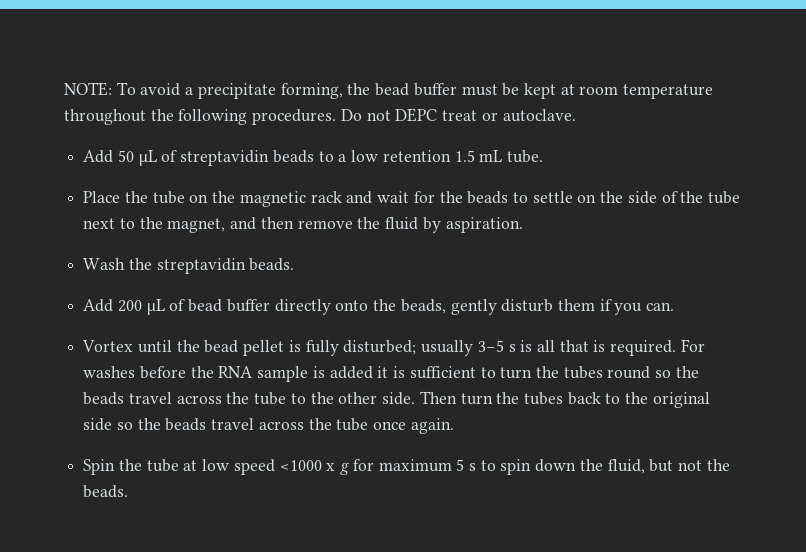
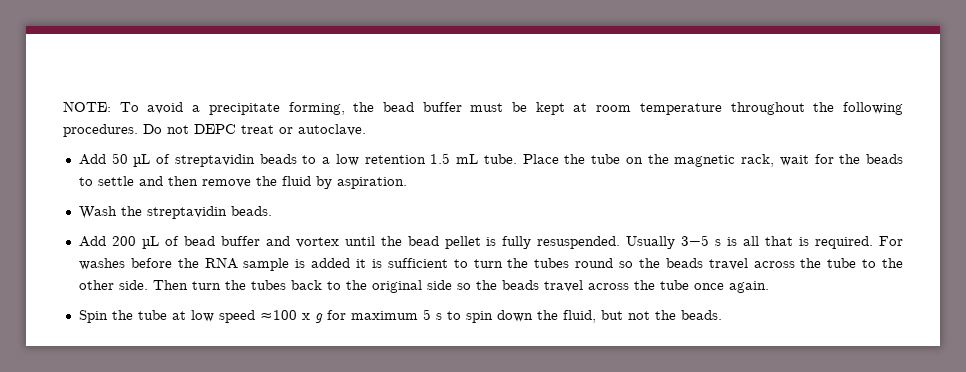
(543, 156) // -> (517, 159) none
[310,191,373,204] rack and -> [741,154,775,167] rack,
[577,191,741,204] [83,217,226,233] on the side of the tube next to the magnet, -> (134, 181) none
[274,299,675,315] [82,340,134,352] directly onto the beads, gently disturb them if you can. // Vortex -> [265,236,339,248] and vortex
[343,340,474,356] disturbed; usually -> [537,236,676,249] resuspended. Usually
[279,460,322,471] <1000 -> [259,310,297,320] ≈100

